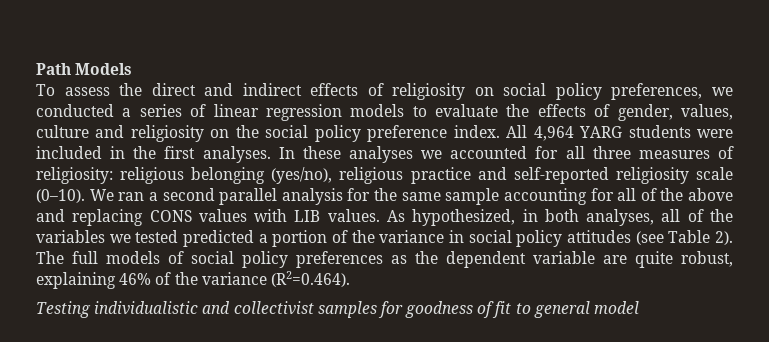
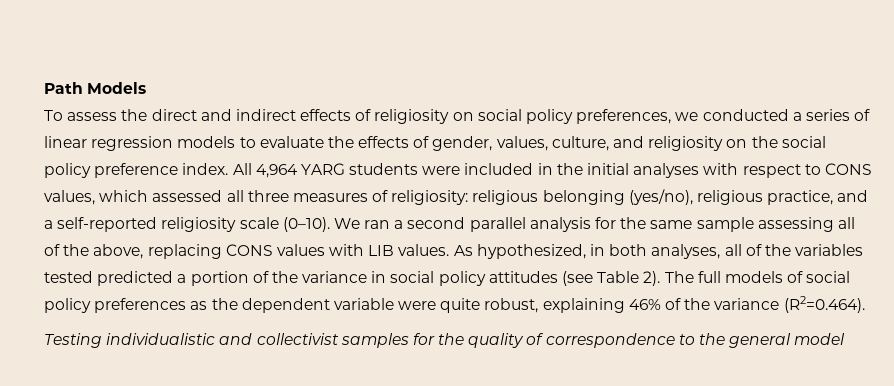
[36,125,89,138] culture -> [551,136,609,151] culture,
[164,146,559,163] first analyses. In these analyses we accounted for -> [587,163,872,178] [44,190,223,205] initial analyses with respect to CONS values, which assessed
[410,167,507,184] practice and -> [767,190,869,205] [44,220,53,229] practice, and a
[503,188,733,205] [36,209,65,222] accounting for all of the above and -> [757,217,855,232] [44,244,144,259] assessing all of the above,
[109,234,131,243] we -> (864, 250) none
[603,255,627,264] are -> [398,301,437,310] were
[405,301,531,318] goodness of fit to -> [438,333,726,348] the quality of correspondence to the

